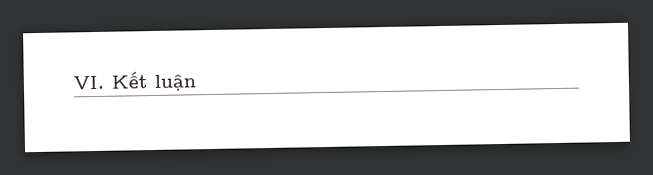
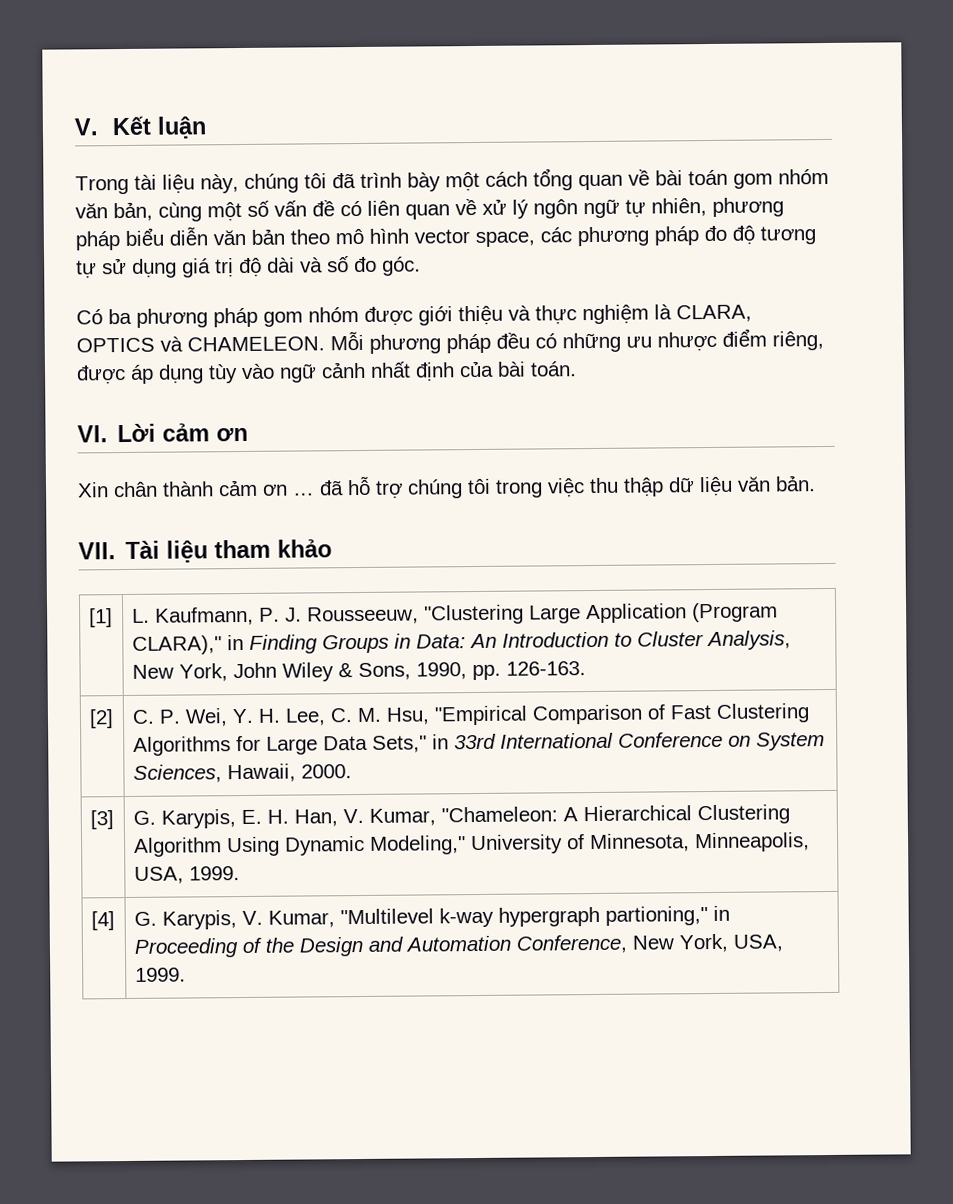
[73,75,104,90] VI. -> [74,118,98,136] V.
(198, 82) none -> [75,168,829,195] [75,197,784,222] [75,225,816,251] [76,256,421,279] [76,304,752,328] [76,328,824,354] [76,360,577,385] [77,423,249,443] [77,475,816,499] [78,539,333,563] [88,608,113,628] [131,602,778,626] [131,630,791,655] [131,661,586,682] [88,709,114,729] [131,703,810,727] [132,731,825,756] [132,763,352,783] [89,810,114,830] [132,804,790,829] [133,832,810,857] [133,866,240,884] [90,911,115,931] [133,905,730,930] [133,933,783,958] [134,967,186,982] // Trong tài liệu này, chúng tôi đã trình bày một cách tổng quan về bài toán gom nhóm văn bản, cùng một số vấn đề có liên quan về xử lý ngôn ngữ tự nhiên, phương pháp biểu diễn văn bản theo mô hình vector space, các phương pháp đo độ tương tự sử dụng giá trị độ dài và số đo góc. // Có ba phương pháp gom nhóm được giới thiệu và thực nghiệm là CLARA, OPTICS và CHAMELEON. Mỗi phương pháp đều có những ưu nhược điểm riêng, được áp dụng tùy vào ngữ cảnh nhất định của bài toán. // VI. Lời cảm ơn // Xin chân thành cảm ơn … đã hỗ trợ chúng tôi trong việc thu thập dữ liệu văn bản. // VII. Tài liệu tham khảo // [1] | L. Kaufmann, P. J. Rousseeuw, "Clustering Large Application (Program CLARA)," in Finding Groups in Data: An Introduction to Cluster Analysis, New York, John Wiley & Sons, 1990, pp. 126-163. // [2] | C. P. Wei, Y. H. Lee, C. M. Hsu, "Empirical Comparison of Fast Clustering Algorithms for Large Data Sets," in 33rd International Conference on System Sciences, Hawaii, 2000. // [3] | G. Karypis, E. H. Han, V. Kumar, "Chameleon: A Hierarchical Clustering Algorithm Using Dynamic Modeling," University of Minnesota, Minneapolis, USA, 1999. // [4] | G. Karypis, V. Kumar, "Multilevel k-way hypergraph partioning," in Proceeding of the Design and Automation Conference, New York, USA, 1999.

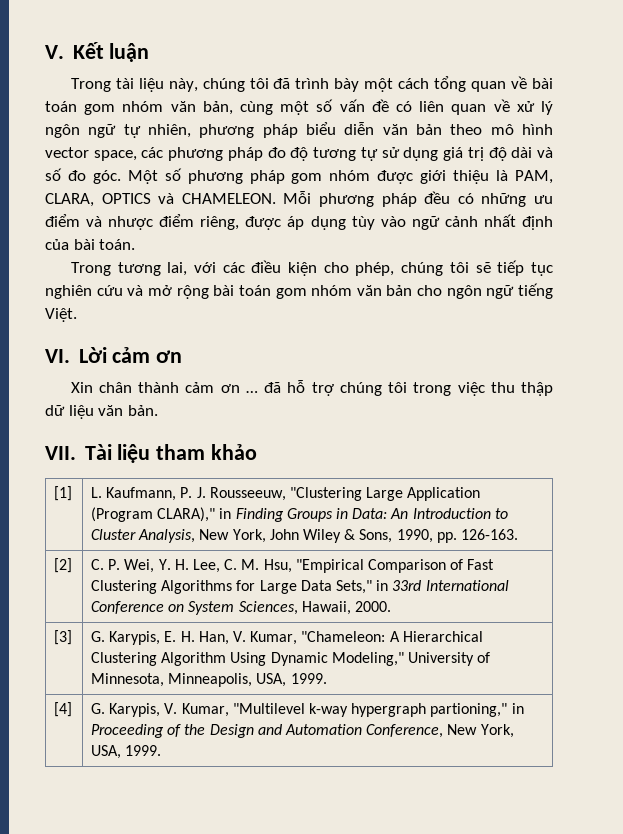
[76,308,132,325] // Có ba -> [127,168,182,184] Một số
[508,304,672,325] và thực nghiệm là -> [496,170,553,184] là PAM,
(652, 342) none -> [45,214,103,227] điểm và
(577, 369) none -> [70,260,553,276] [45,283,554,299] [45,308,77,322] // Trong tương lai, với các điều kiện cho phép, chúng tôi sẽ tiếp tục nghiên cứu và mở rộng bài toán gom nhóm văn bản cho ngôn ngữ tiếng Việt.

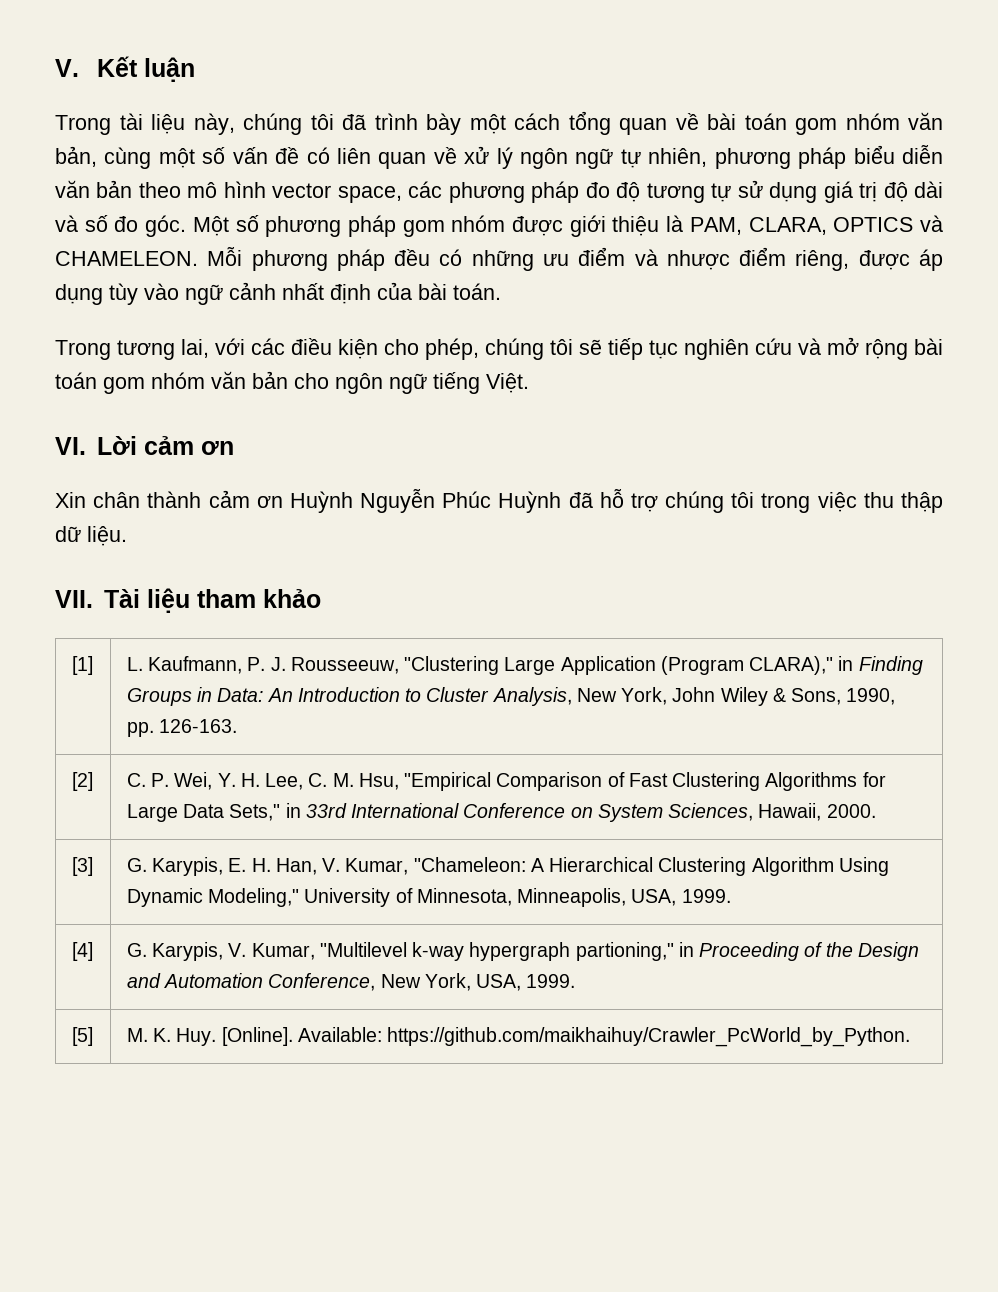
[245,391,258,393] … -> [289,489,562,513] Huỳnh Nguyễn Phúc Huỳnh
[68,405,158,419] liệu văn bản. -> [87,526,127,546] liệu.
(162, 750) none -> [71,1027,93,1046] [126,1027,911,1047] // [5] | M. K. Huy. [Online]. Available: https://github.com/maikhaihuy/Crawler_PcWorld_by_Python.

